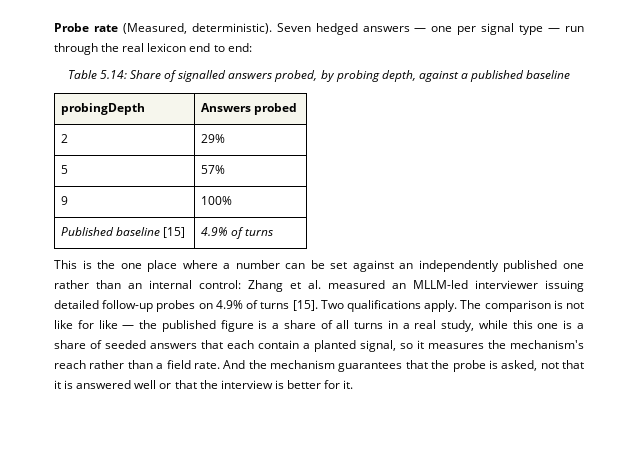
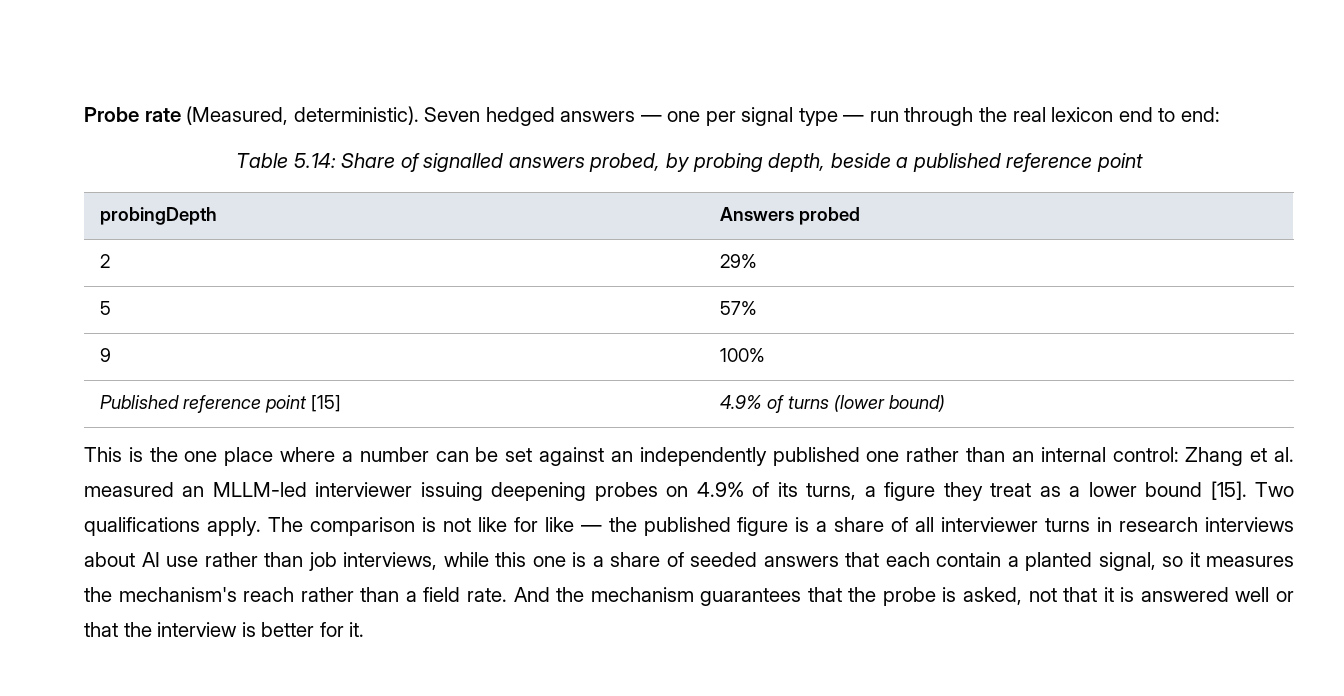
[418,71,459,82] against -> [830,153,891,168] beside
[526,70,571,79] baseline -> [1006,153,1143,172] reference point
[115,227,160,236] baseline -> [183,395,308,413] reference point
(273, 232) none -> [834,395,946,412] (lower bound)
[54,300,154,312] detailed follow-up -> [491,482,587,501] deepening
[260,302,290,309] turns -> [777,482,1203,501] its turns, a figure they treat as a lower bound
(350, 324) none -> [941,517,1039,532] interviewer
[402,320,475,332] a real study, -> [1119,517,1295,532] [84,552,437,571] research interviews about AI use rather than job interviews,

